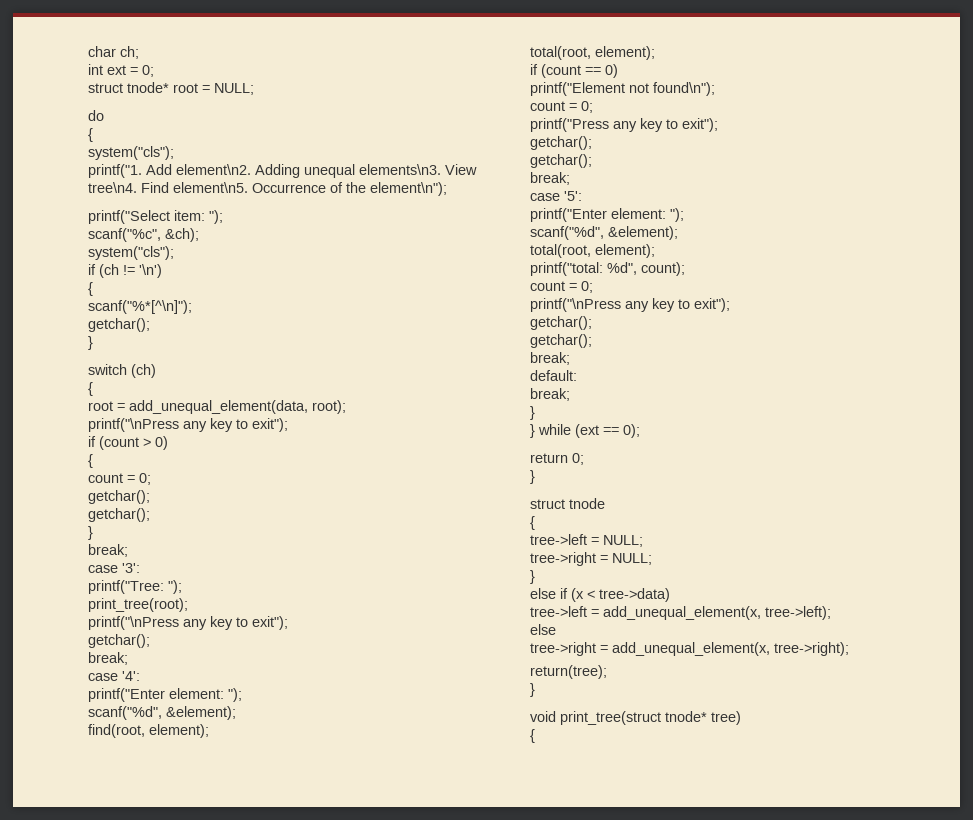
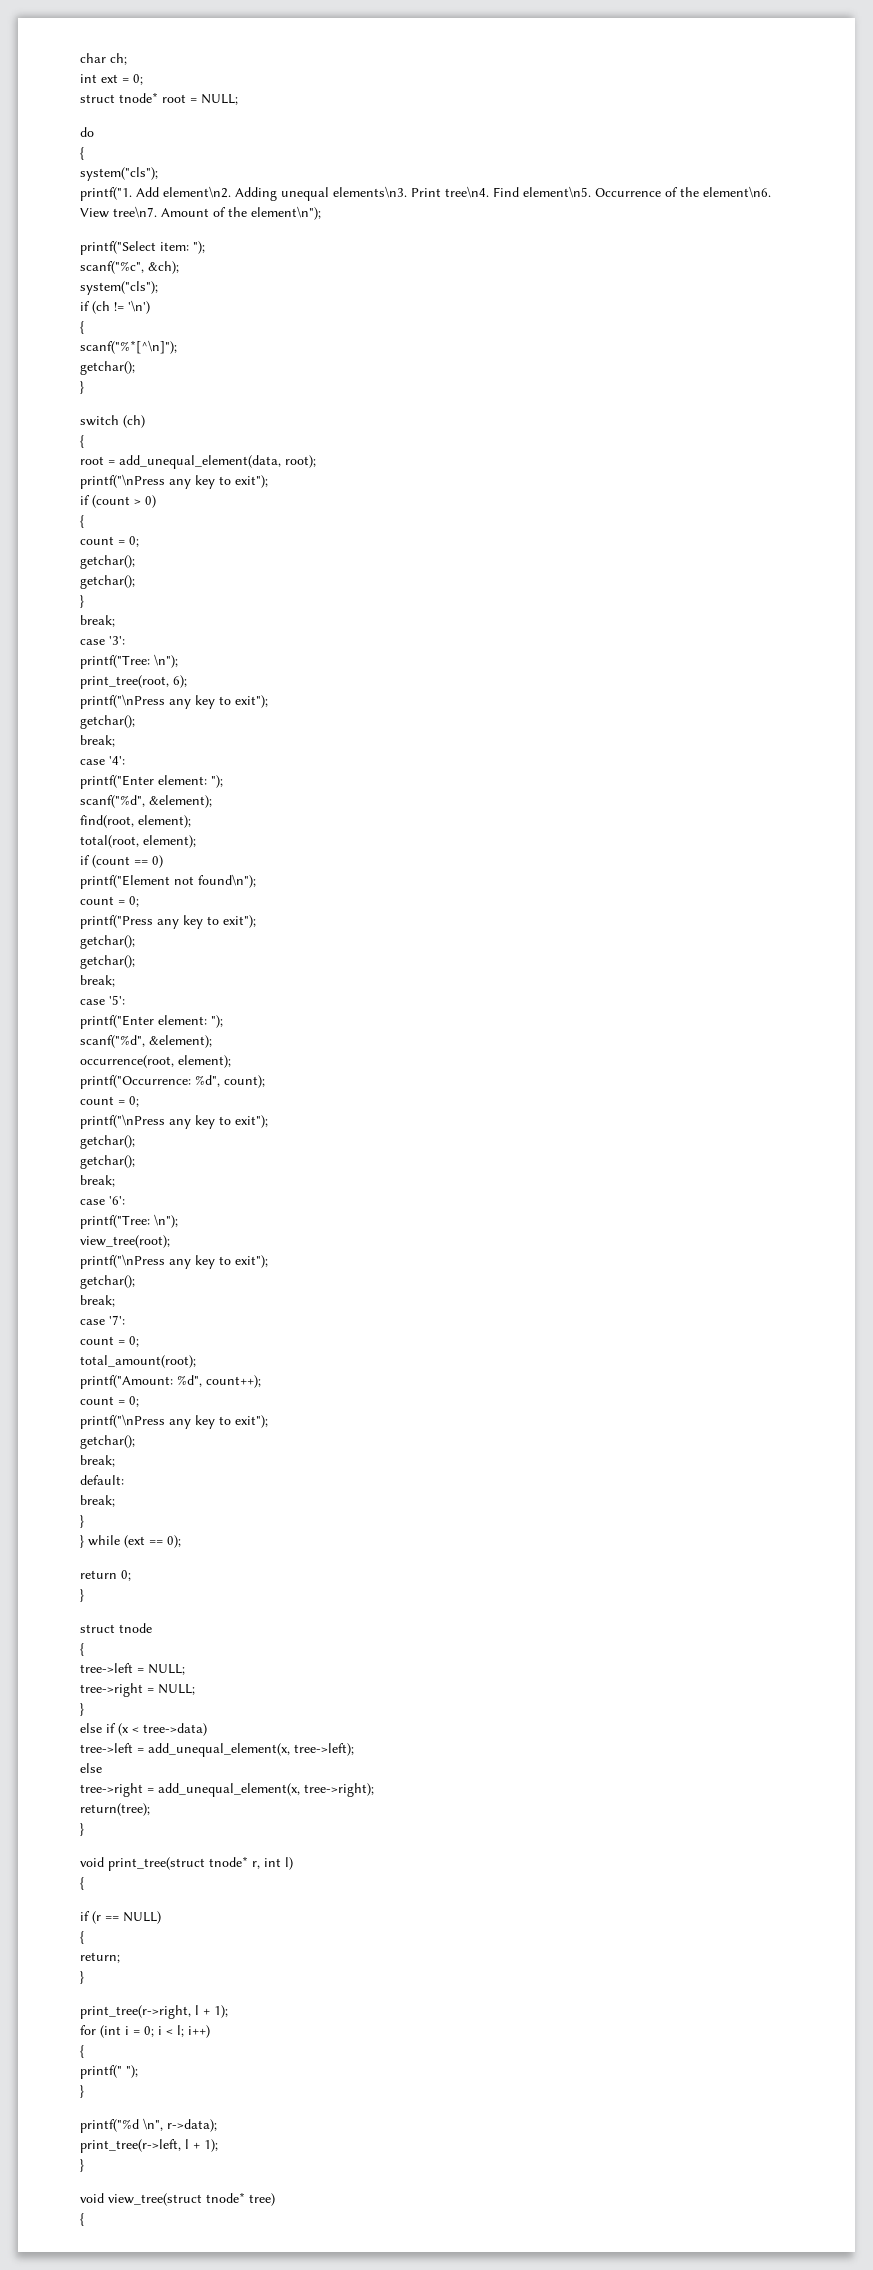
[445,164,477,175] View -> [411,188,441,197] Print
(366, 187) none -> [703,186,771,198] [80,206,247,218] element\n6. View tree\n7. Amount of the
[168,580,182,594] [88,598,188,612] "); // print_tree(root); -> [154,654,178,668] [80,675,187,689] \n"); // print_tree(root, 6);
[530,244,655,258] [530,262,603,276] total(root, element); // printf("total: -> [80,1055,231,1068] [80,1075,191,1089] occurrence(root, element); // printf("Occurrence:
(570, 358) none -> [80,1196,125,1205] [80,1214,178,1229] [80,1235,170,1248] [80,1254,268,1269] [80,1275,135,1289] [80,1295,115,1307] [80,1315,125,1325] [80,1336,139,1347] [80,1355,196,1368] [80,1375,261,1389] [80,1396,139,1407] [80,1414,268,1429] [80,1435,135,1449] [80,1455,115,1467] // case '6': // printf("Tree: \n"); // view_tree(root); // printf("\nPress any key to exit"); // getchar(); // break; // case '7': // count = 0; // total_amount(root); // printf("Amount: %d", count++); // count = 0; // printf("\nPress any key to exit"); // getchar(); // break;
(707, 716) none -> [252,1857,293,1870] [80,1877,84,1890] [80,1911,161,1924] [80,1931,84,1944] [80,1952,120,1963] [80,1971,84,1984] [80,2005,228,2019] [80,2025,210,2038] [80,2045,84,2058] [80,2065,138,2079] [80,2085,84,2098] [80,2118,217,2133] [80,2139,218,2153] [80,2159,84,2172] [80,2192,245,2206] r, int l) // { // if (r == NULL) // { // return; // } // print_tree(r->right, l + 1); // for (int i = 0; i < l; i++) // { // printf(" "); // } // printf("%d \n", r->data); // print_tree(r->left, l + 1); // } // void view_tree(struct tnode*

